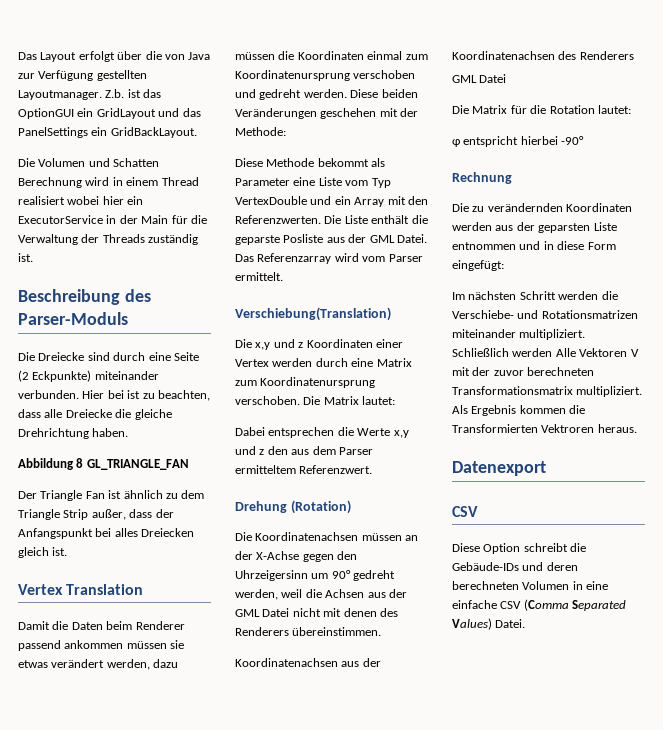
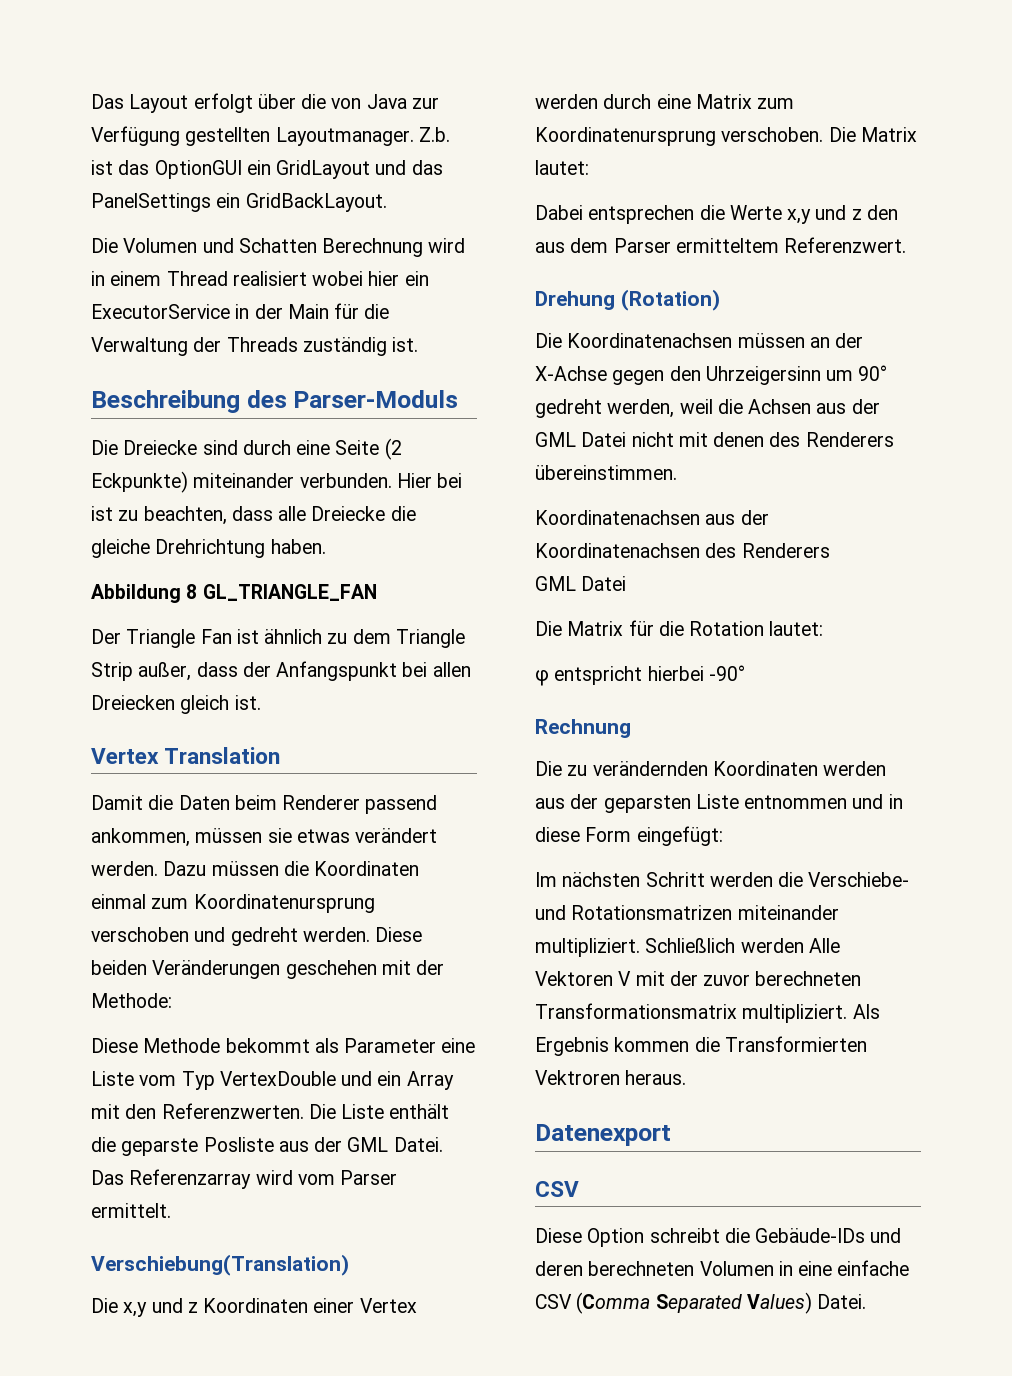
[114,528,138,537] alles -> [432,662,471,677] allen
[64,640,124,649] ankommen -> [91,828,190,847] ankommen,
[106,659,179,670] werden, dazu -> [91,861,207,876] werden. Dazu

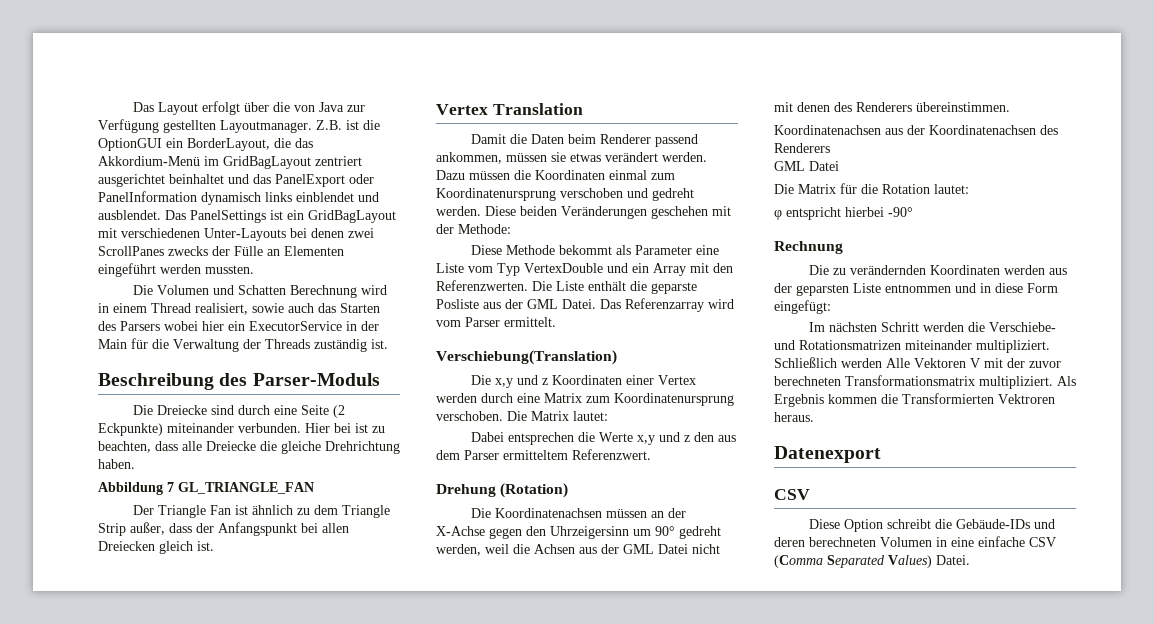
[418,127,450,142] [91,160,443,179] [91,193,387,212] Z.b. ist das OptionGUI ein GridLayout und das PanelSettings ein GridBackLayout. -> [316,120,380,130] [98,138,313,151] [98,156,362,169] [98,174,374,187] [98,191,379,205] [98,210,396,223] [98,228,374,241] [98,246,344,256] [98,263,254,277] Z.B. ist die OptionGUI ein BorderLayout, die das Akkordium-Menü im GridBagLayout zentriert ausgerichtet beinhaltet und das PanelExport oder PanelInformation dynamisch links einblendet und ausblendet. Das PanelSettings ist ein GridBagLayout mit verschiedenen Unter-Layouts bei denen zwei ScrollPanes zwecks der Fülle an Elementen eingeführt werden mussten.
[232,271,307,286] realisiert -> [195,303,380,315] [98,321,160,331] realisiert, sowie auch das Starten des Parsers
[186,584,198,599] 8 -> [167,482,174,492] 7

